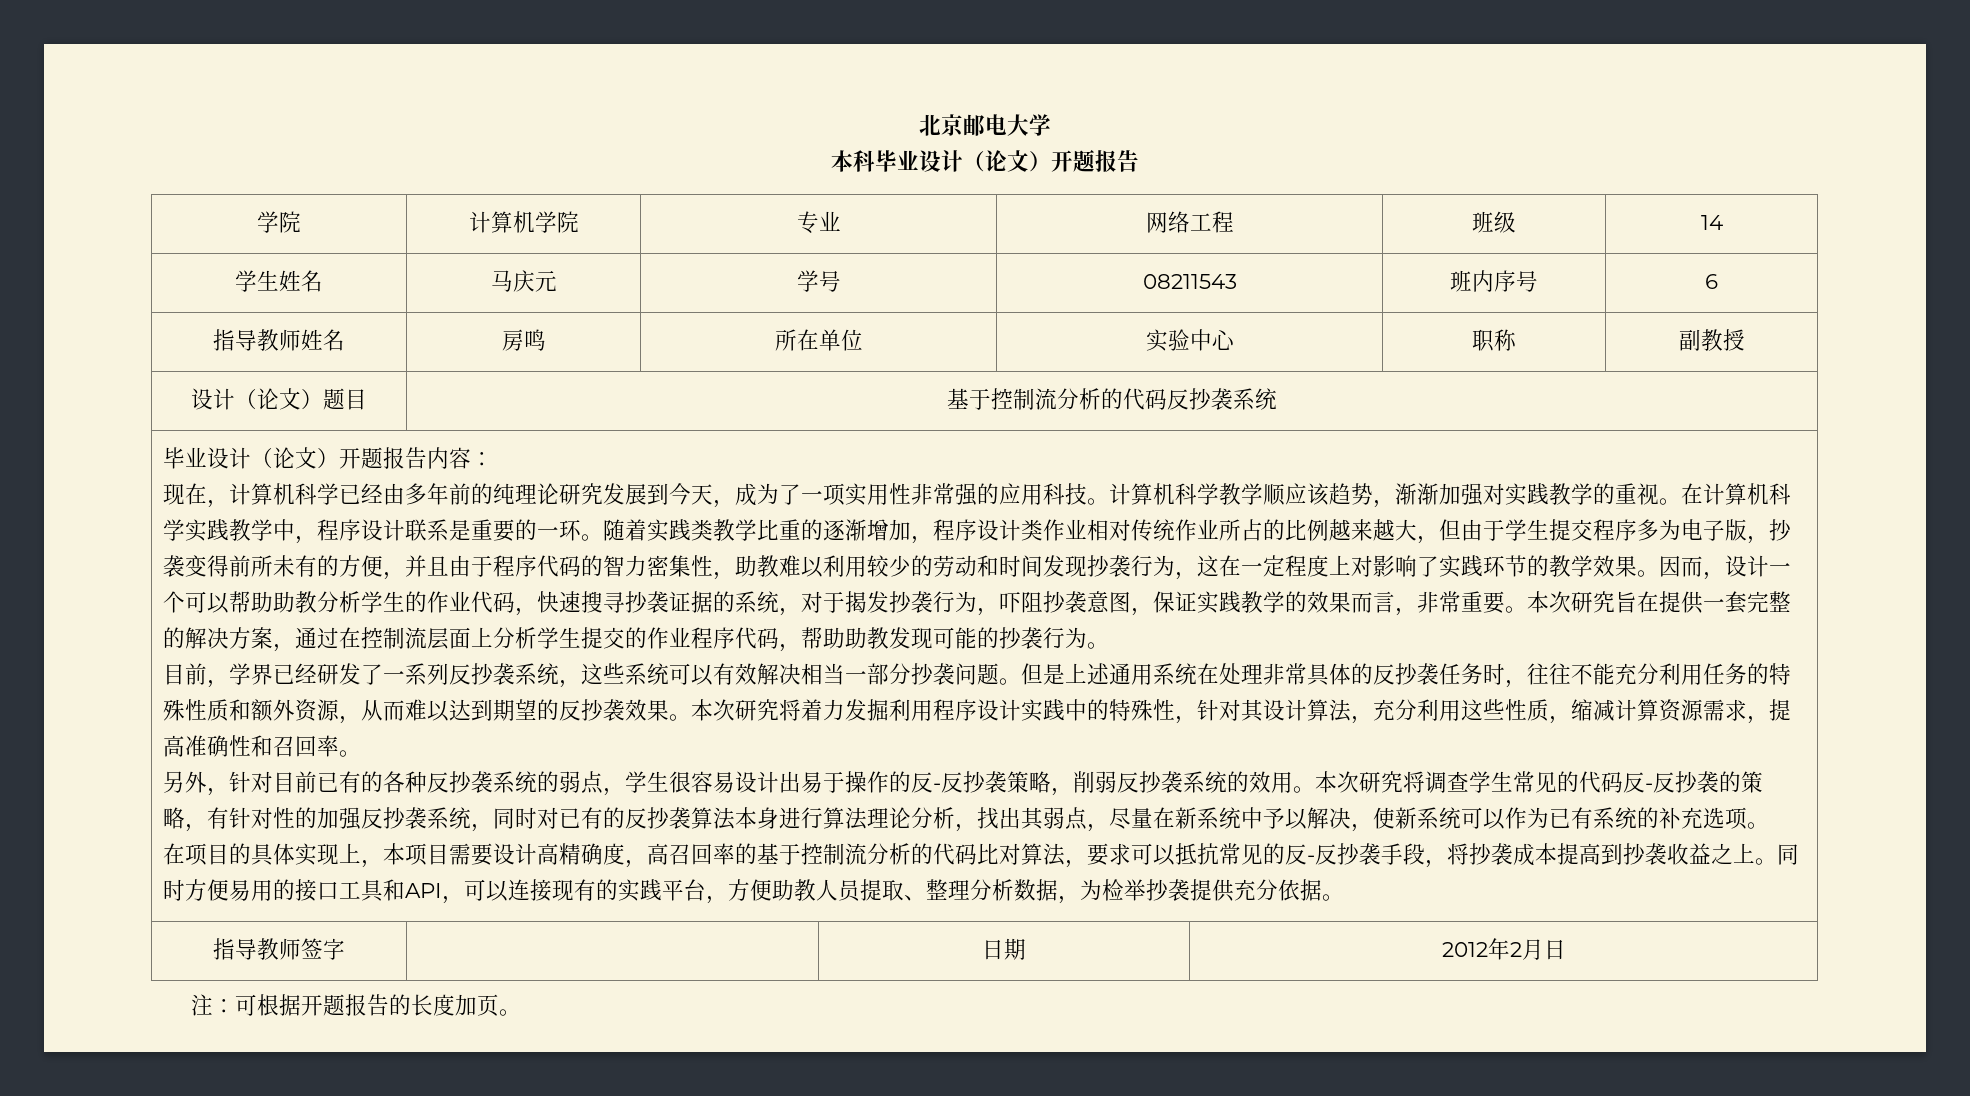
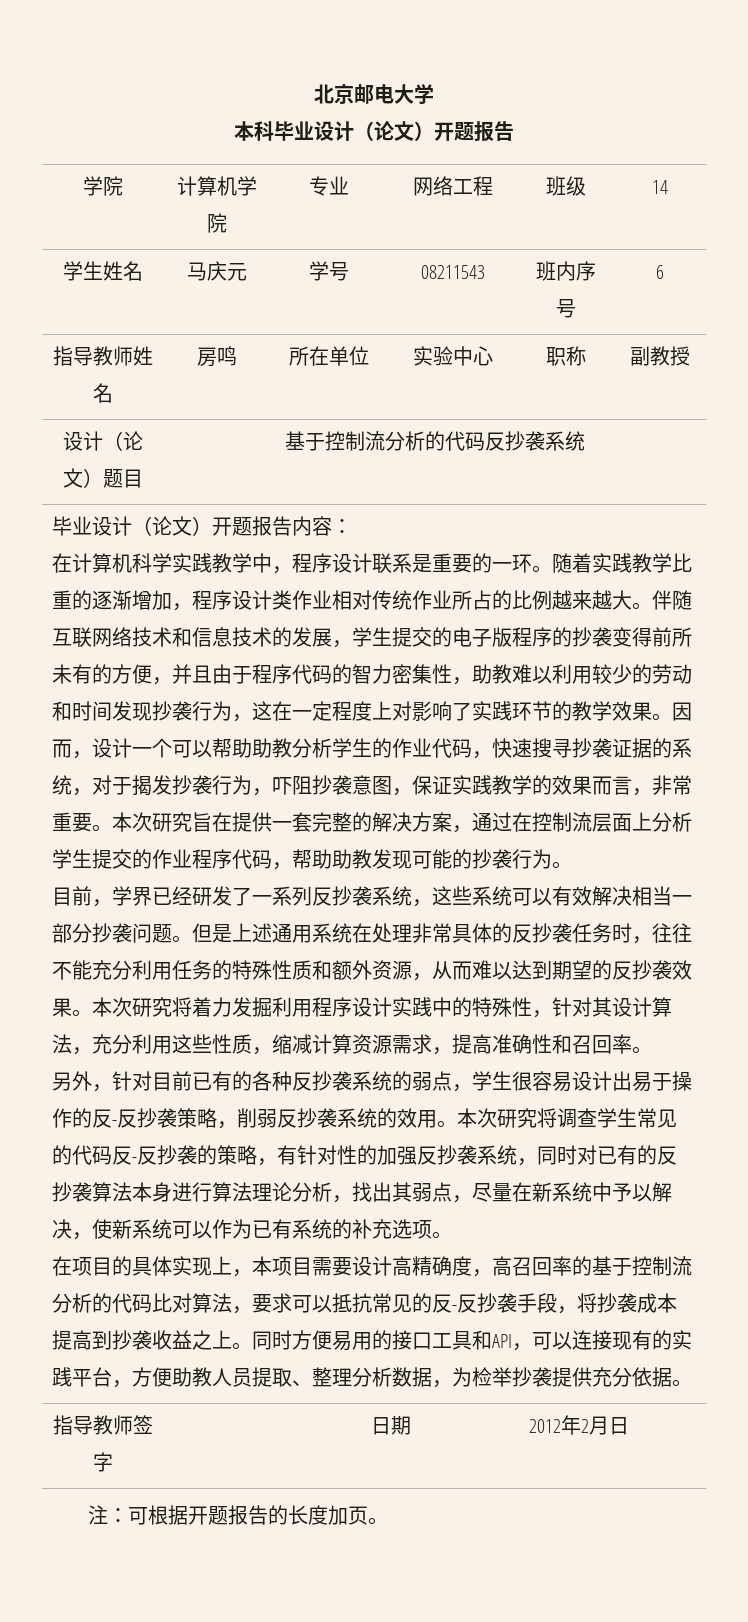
[162,483,1681,508] 现在，计算机科学已经由多年前的纯理论研究发展到今天，成为了一项实用性非常强的应用科技。计算机科学教学顺应该趋势，渐渐加强对实践教学的重视。 -> (353, 526) none
[690,519,713,541] 类 -> (633, 563) none
[1416,519,1769,544] ，但由于学生提交程序多为电子版， -> [632,590,693,610] [52,627,573,648] 。伴随互联网络技术和信息技术的发展，学生提交的电子版程序的

